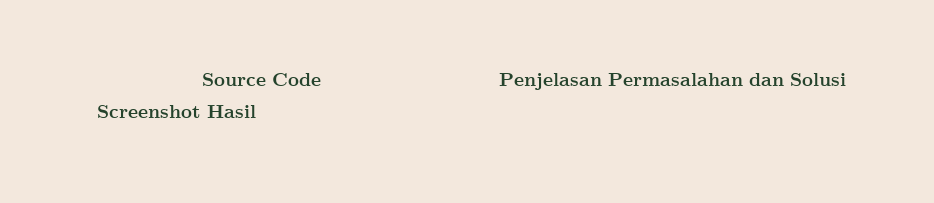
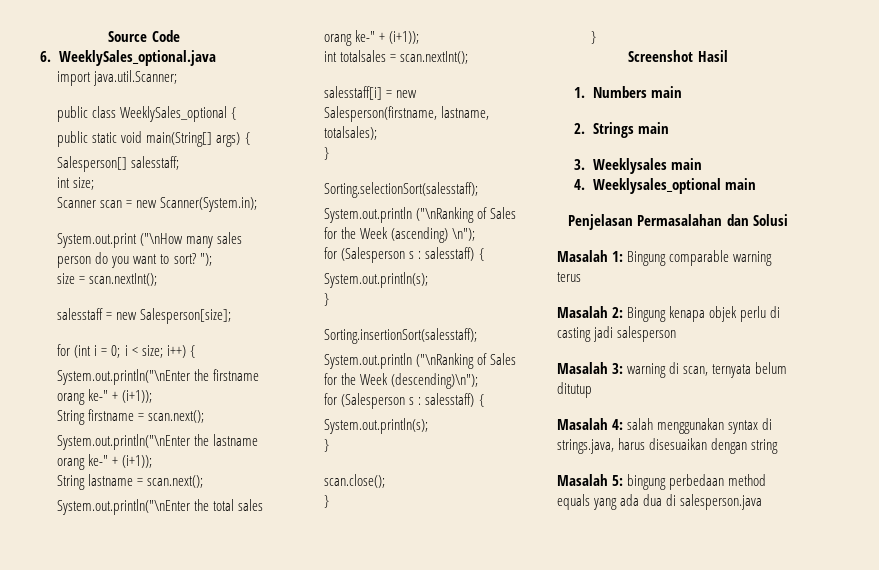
[97,105,257,118] [499,73,846,90] Screenshot Hasil // Penjelasan Permasalahan dan Solusi -> [40,50,216,66] [57,70,178,86] [57,106,237,122] [57,131,250,147] [57,156,180,172] [57,177,95,190] [57,197,258,212] [57,232,243,248] [57,252,212,268] [57,273,158,286] [57,308,232,324] [57,344,195,358] [57,369,260,385] [57,389,153,405] [57,409,205,425] [57,434,259,450] [57,454,153,470] [57,474,204,490] [57,499,264,515] [324,30,420,46] [324,50,469,64] [324,86,418,100] [324,106,490,122] [324,126,378,140] [324,147,330,160] [324,182,479,198] [324,207,517,223] [324,227,476,243] [324,247,484,263] [324,272,429,288] [324,293,330,306] [324,328,478,344] [324,353,517,369] [324,373,479,389] [324,393,484,409] [324,418,429,434] [324,439,330,452] [324,474,386,488] [324,495,330,508] [591,31,597,44] [628,50,728,62] [574,86,682,98] [574,122,669,138] [574,158,702,174] [574,178,756,194] [568,214,788,230] [557,250,773,266] [557,272,581,282] [557,306,781,322] [557,326,677,342] [557,362,788,378] [557,382,592,398] [557,418,773,434] [557,438,779,454] [557,474,767,490] [557,494,763,510] 6. WeeklySales_optional.java // import java.util.Scanner; // public class WeeklySales_optional { // public static void main(String[] args) { // Salesperson[] salesstaff; // int size; // Scanner scan = new Scanner(System.in); // System.out.print ("\nHow many sales person do you want to sort? "); // size = scan.nextInt(); // salesstaff = new Salesperson[size]; // for (int i = 0; i < size; i++) { // System.out.println("\nEnter the firstname orang ke-" + (i+1)); // String firstname = scan.next(); // System.out.println("\nEnter the lastname orang ke-" + (i+1)); // String lastname = scan.next(); // System.out.println("\nEnter the total sales orang ke-" + (i+1)); // int totalsales = scan.nextInt(); // salesstaff[i] = new Salesperson(firstname, lastname, totalsales); // } // Sorting.selectionSort(salesstaff); // System.out.println ("\nRanking of Sales for the Week (ascending) \n"); // for (Salesperson s : salesstaff) { // System.out.println(s); // } // Sorting.insertionSort(salesstaff); // System.out.println ("\nRanking of Sales for the Week (descending)\n"); // for (Salesperson s : salesstaff) { // System.out.println(s); // } // scan.close(); // } // } // Screenshot Hasil // 1. Numbers main // 2. Strings main // 3. Weeklysales main // 4. Weeklysales_optional main // Penjelasan Permasalahan dan Solusi // Masalah 1: Bingung comparable warning terus // Masalah 2: Bingung kenapa objek perlu di casting jadi salesperson // Masalah 3: warning di scan, ternyata belum ditutup // Masalah 4: salah menggunakan syntax di strings.java, harus disesuaikan dengan string // Masalah 5: bingung perbedaan method equals yang ada dua di salesperson.java

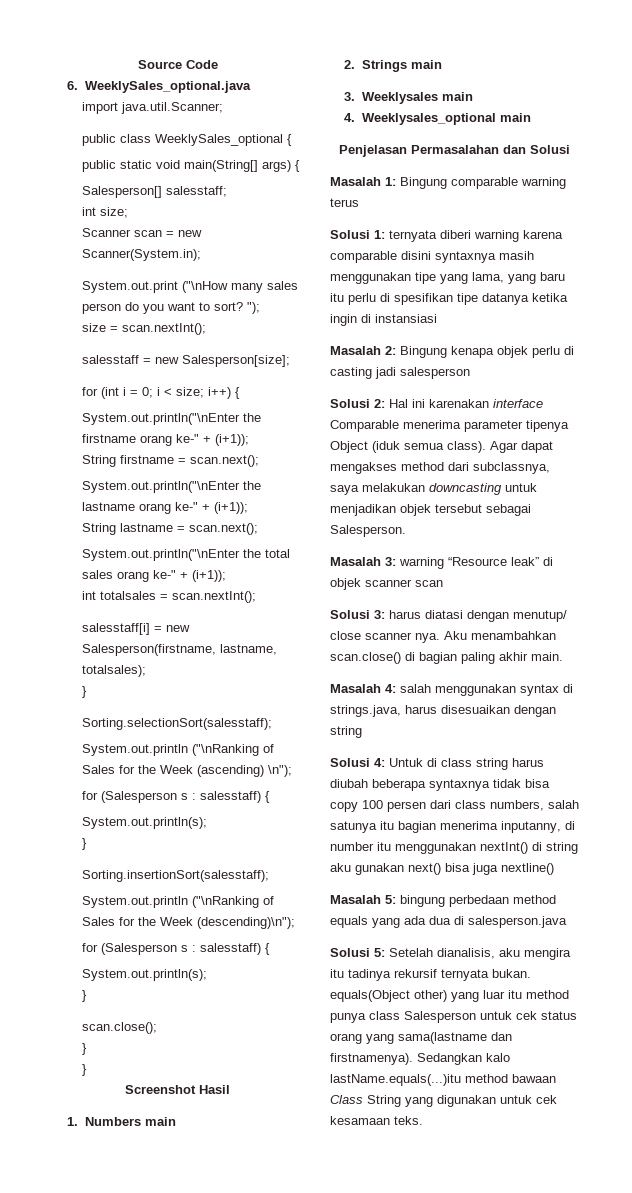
(581, 277) none -> [330,230,563,242] [330,251,534,263] [330,272,565,284] [330,293,568,305] [330,314,437,326] // Solusi 1: ternyata diberi warning karena comparable disini syntaxnya masih menggunakan tipe yang lama, yang baru itu perlu di spesifikan tipe datanya ketika ingin di instansiasi
[557,362,788,378] [557,382,592,398] Masalah 3: warning di scan, ternyata belum ditutup -> [330,399,543,408] [330,420,569,432] [330,441,553,453] [330,462,550,474] [330,483,537,495] [330,504,531,516] [330,525,406,537] [330,557,553,569] [330,578,443,590] [330,610,567,622] [330,631,556,643] [330,652,563,664] Solusi 2: Hal ini karenakan interface Comparable menerima parameter tipenya Object (iduk semua class). Agar dapat mengakses method dari subclassnya, saya melakukan downcasting untuk menjadikan objek tersebut sebagai Salesperson. // Masalah 3: warning “Resource leak” di objek scanner scan // Solusi 3: harus diatasi dengan menutup/ close scanner nya. Aku menambahkan scan.close() di bagian paling akhir main.
(779, 446) none -> [330,758,544,770] [330,779,550,791] [330,800,579,812] [330,821,575,833] [330,842,578,854] [330,863,554,875] // Solusi 4: Untuk di class string harus diubah beberapa syntaxnya tidak bisa copy 100 persen dari class numbers, salah satunya itu bagian menerima inputanny, di number itu menggunakan nextInt() di string aku gunakan next() bisa juga nextline()
(763, 502) none -> [330,948,571,960] [330,969,531,981] [330,990,569,1002] [330,1011,577,1023] [330,1032,512,1044] [330,1053,510,1065] [330,1074,556,1086] [330,1095,557,1107] [330,1116,423,1125] // Solusi 5: Setelah dianalisis, aku mengira itu tadinya rekursif ternyata bukan. equals(Object other) yang luar itu method punya class Salesperson untuk cek status orang yang sama(lastname dan firstnamenya). Sedangkan kalo lastName.equals(...)itu method bawaan Class String yang digunakan untuk cek kesamaan teks.

